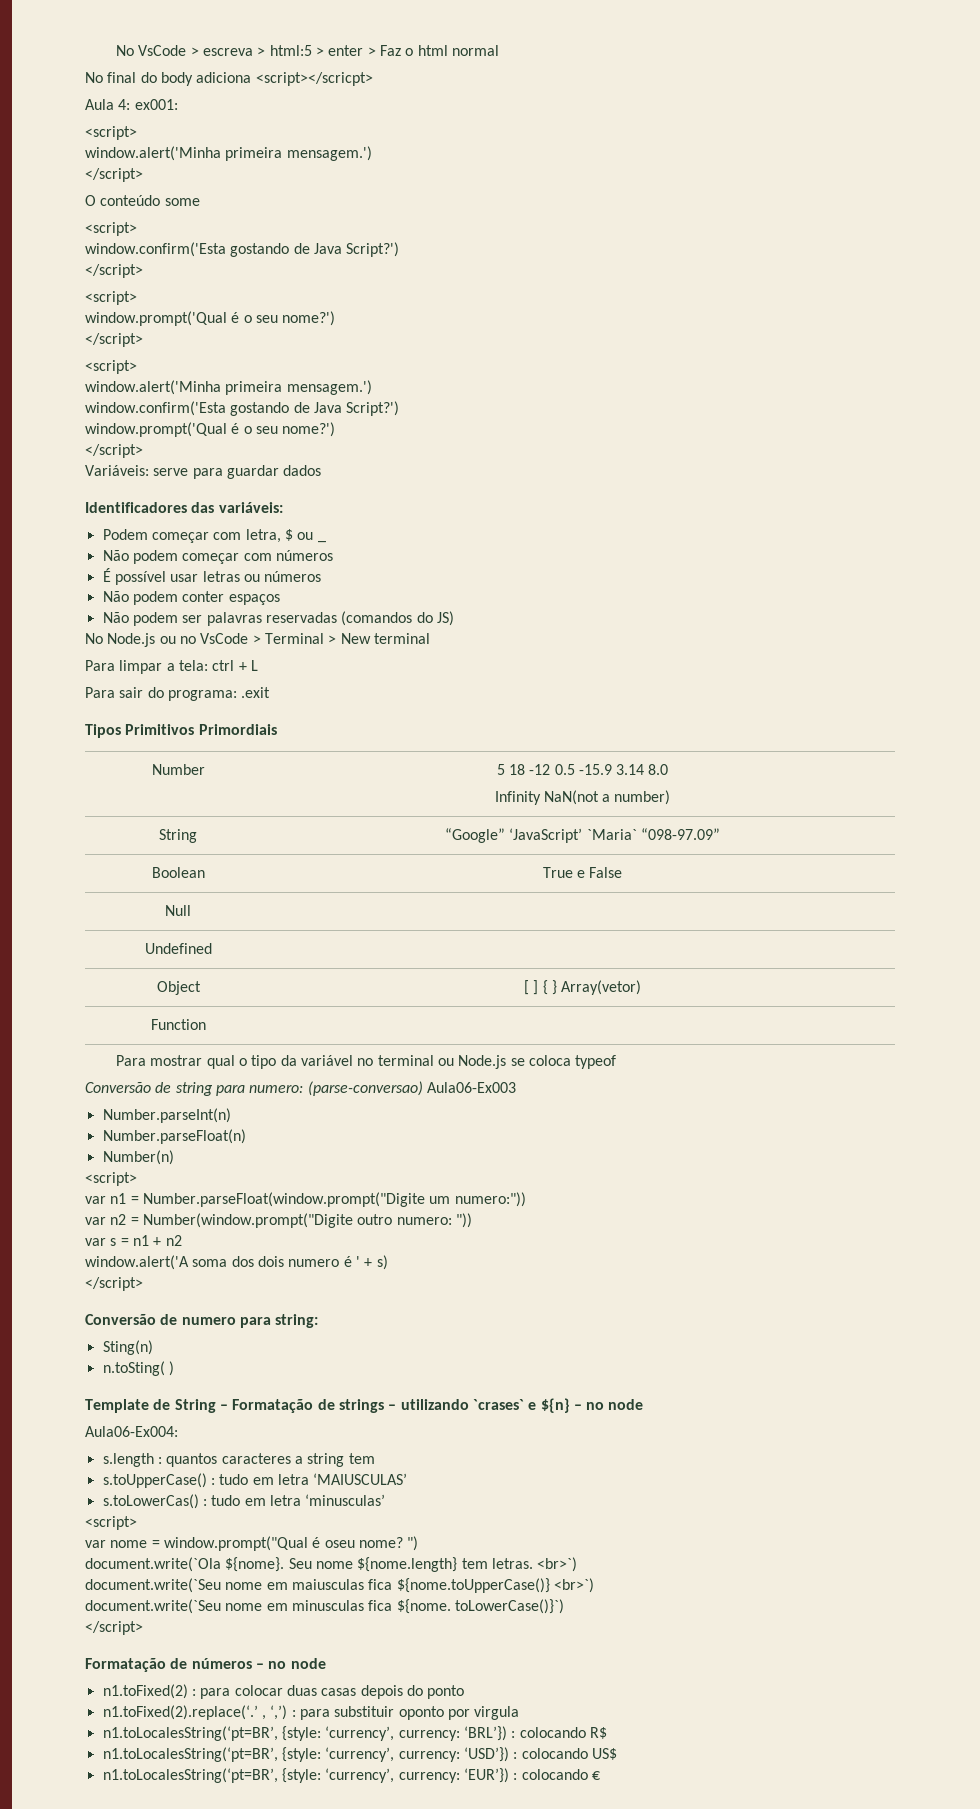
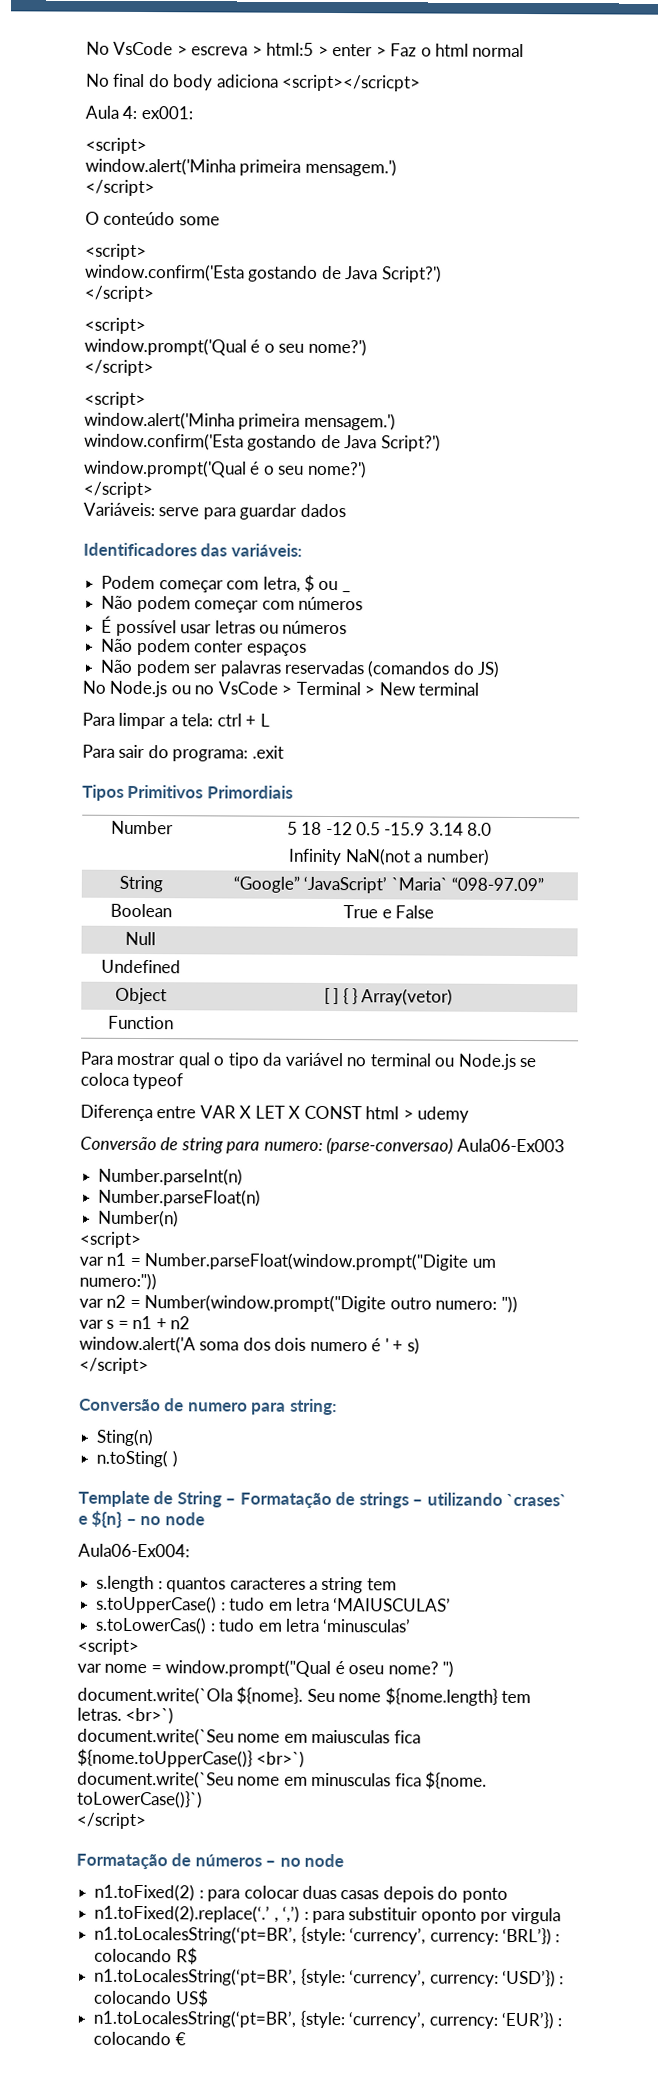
(617, 1062) none -> [80,1104,470,1123] // Diferença entre VAR X LET X CONST html > udemy

